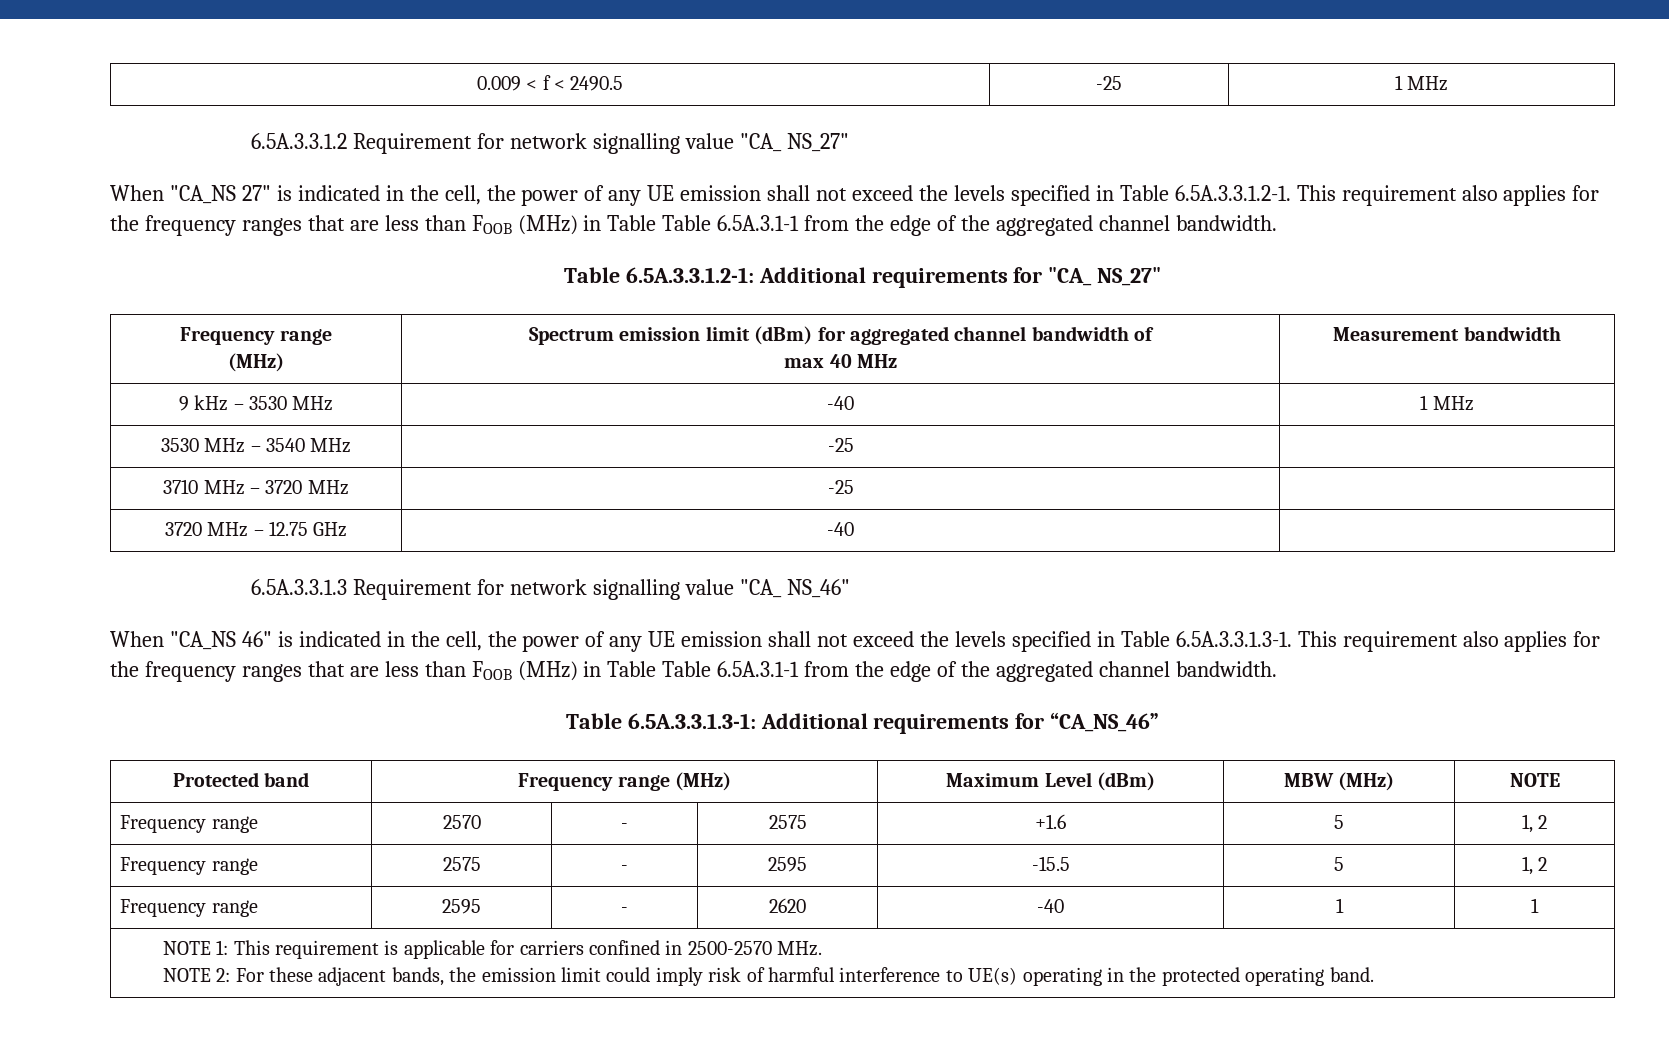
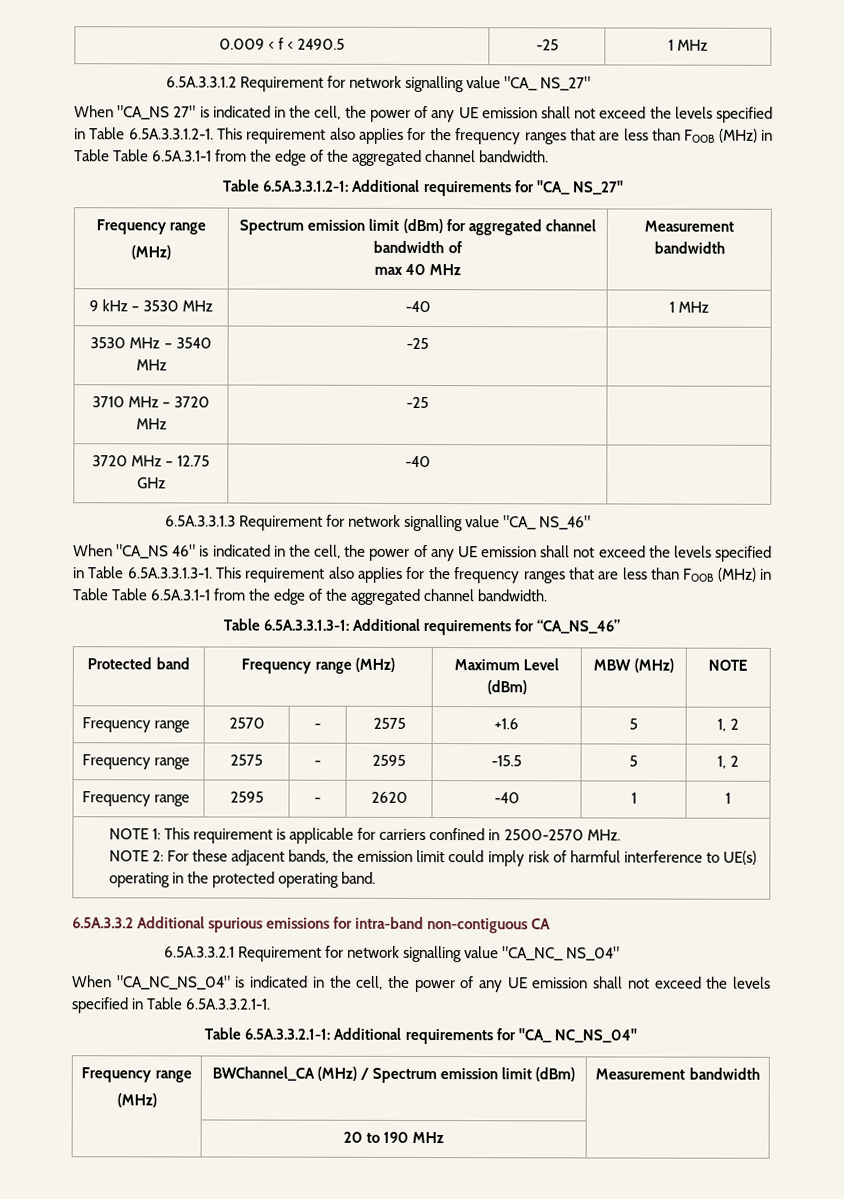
(1374, 974) none -> [72,916,552,934] [163,945,621,963] [72,975,772,993] [71,997,272,1014] [204,1027,637,1045] [81,1067,192,1083] [116,1093,157,1108] [211,1066,576,1084] [595,1067,760,1080] [342,1131,445,1144] // 6.5A.3.3.2 Additional spurious emissions for intra-band non-contiguous CA // 6.5A.3.3.2.1 Requirement for network signalling value "CA_NC_ NS_04" // When "CA_NC_NS_04" is indicated in the cell, the power of any UE emission shall not exceed the levels specified in Table 6.5A.3.3.2.1-1. // Table 6.5A.3.3.2.1-1: Additional requirements for "CA_ NC_NS_04" // Frequency range // (MHz) | BWChannel_CA (MHz) / Spectrum emission limit (dBm) | Measurement bandwidth // | 20 to 190 MHz |

